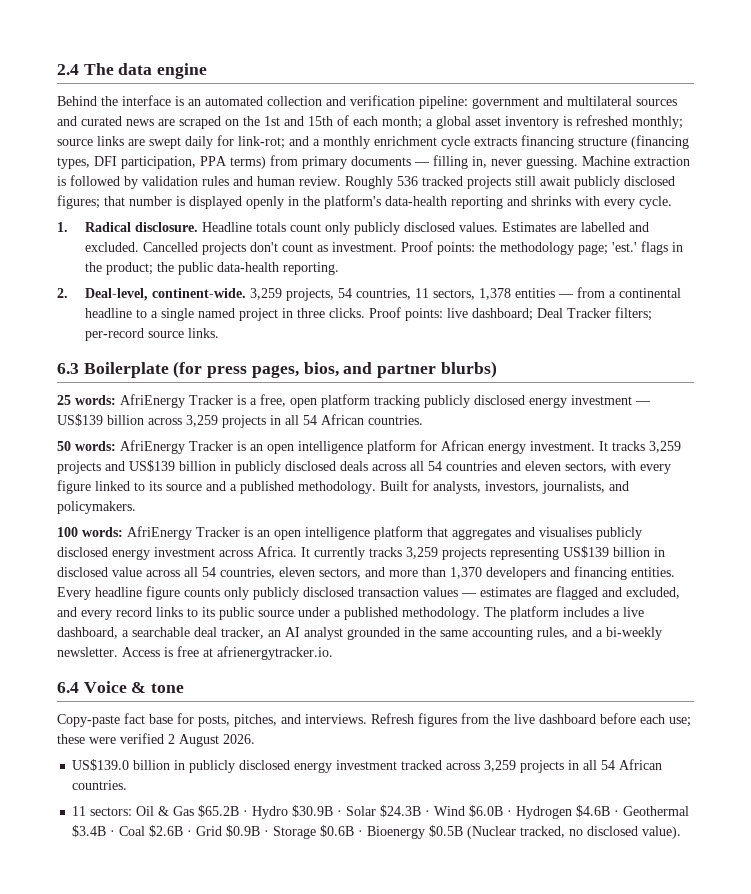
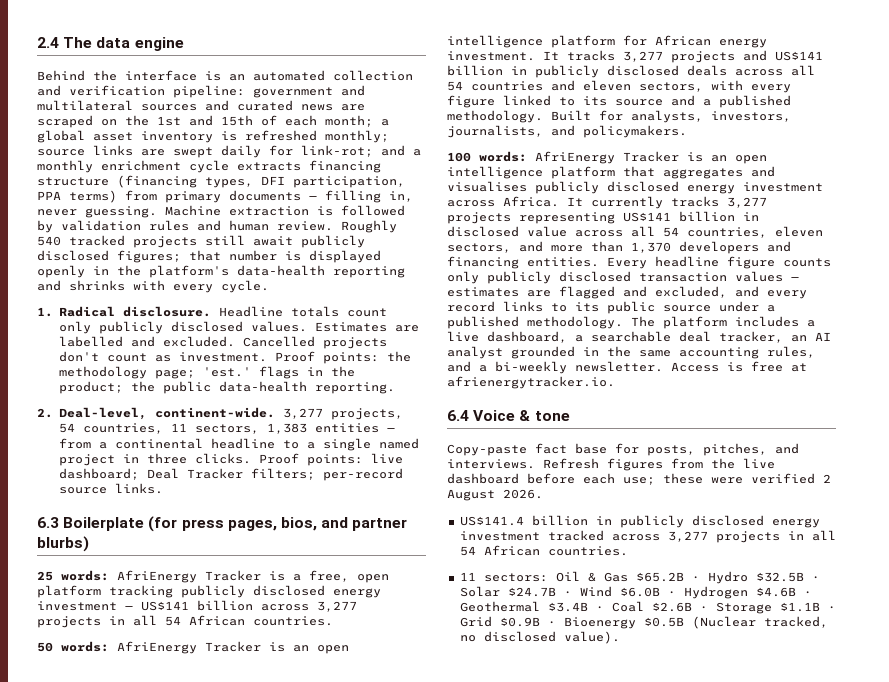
[397,176,418,186] 536 -> [37,236,61,246] 540
[249,288,282,300] 3,259 -> [282,408,323,419] 3,277
[478,288,511,300] 1,378 -> [266,423,307,434] 1,383
[57,414,103,426] US$139 -> [141,601,189,611] US$141
[186,415,218,427] 3,259 -> [317,601,357,612] 3,277
[649,441,681,453] 3,259 -> [623,51,663,62] 3,277
[129,460,175,472] US$139 -> [775,51,823,61] US$141
[406,547,438,559] 3,259 -> [727,197,767,208] 3,277
[563,546,609,558] US$139 -> [623,212,671,222] US$141
[72,759,130,771] US$139.0 -> [459,516,524,526] US$141.4
[484,760,517,772] 3,259 -> [667,531,708,542] 3,277
[292,805,334,817] $30.9B -> [755,572,804,582] $32.5B
[380,805,422,817] $24.3B -> [507,587,556,597] $24.7B
[196,825,355,839] Grid $0.9B · Storage $0.6B -> [715,602,836,614] [459,616,540,627] Storage $1.1B · Grid $0.9B

